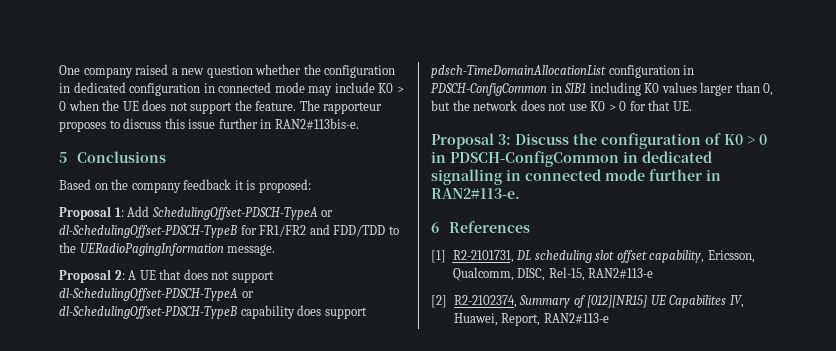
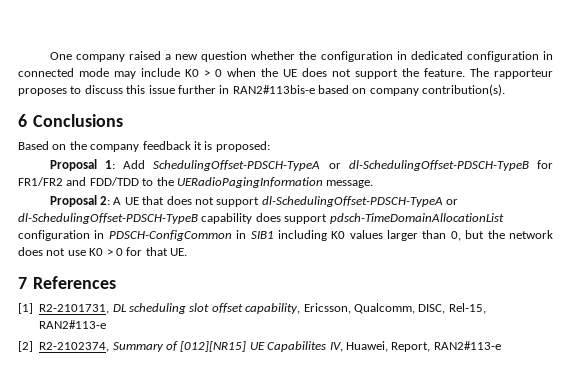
[274,118,359,130] [59,152,67,163] RAN2#113bis-e. // 5 -> [232,84,506,96] [18,114,27,127] RAN2#113bis-e based on company contribution(s). // 6
[431,133,767,149] [431,151,712,167] [431,169,721,185] [431,188,520,199] [431,222,439,233] Proposal 3: Discuss the configuration of K0 > 0 in PDSCH-ConfigCommon in dedicated signalling in connected mode further in RAN2#113-e. // 6 -> [18,277,27,289] 7

